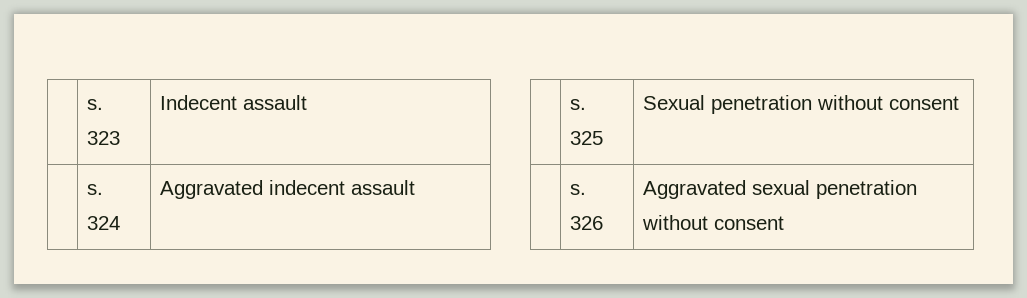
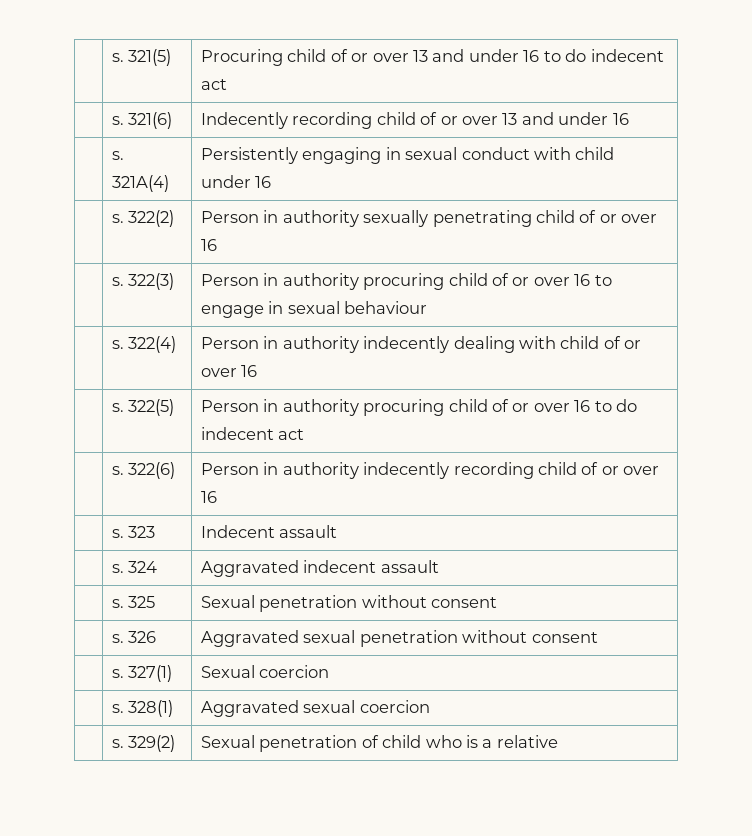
(87, 104) none -> [111,49,172,66] [200,49,664,66] [200,79,227,90] [111,112,173,129] [200,112,629,129] [111,151,124,160] [111,175,169,192] [200,147,615,164] [200,175,272,188] [111,210,175,227] [200,210,658,227] [200,239,217,251] [111,273,175,290] [200,273,612,290] [200,301,428,318] [111,336,177,353] [200,336,642,353] [200,365,258,377] [111,399,175,416] [200,399,638,416] [200,427,305,440] [111,462,176,479] [200,462,660,479] [200,491,217,503] | s. 321(5) | Procuring child of or over 13 and under 16 to do indecent act // | s. 321(6) | Indecently recording child of or over 13 and under 16 // | s. 321A(4) | Persistently engaging in sexual conduct with child under 16 // | s. 322(2) | Person in authority sexually penetrating child of or over 16 // | s. 322(3) | Person in authority procuring child of or over 16 to engage in sexual behaviour // | s. 322(4) | Person in authority indecently dealing with child of or over 16 // | s. 322(5) | Person in authority procuring child of or over 16 to do indecent act // | s. 322(6) | Person in authority indecently recording child of or over 16 //
(785, 223) none -> [111,665,173,682] [200,665,330,678] [111,700,174,717] [200,700,430,717] [111,735,176,752] [200,735,558,752] // | s. 327(1) | Sexual coercion // | s. 328(1) | Aggravated sexual coercion // | s. 329(2) | Sexual penetration of child who is a relative

